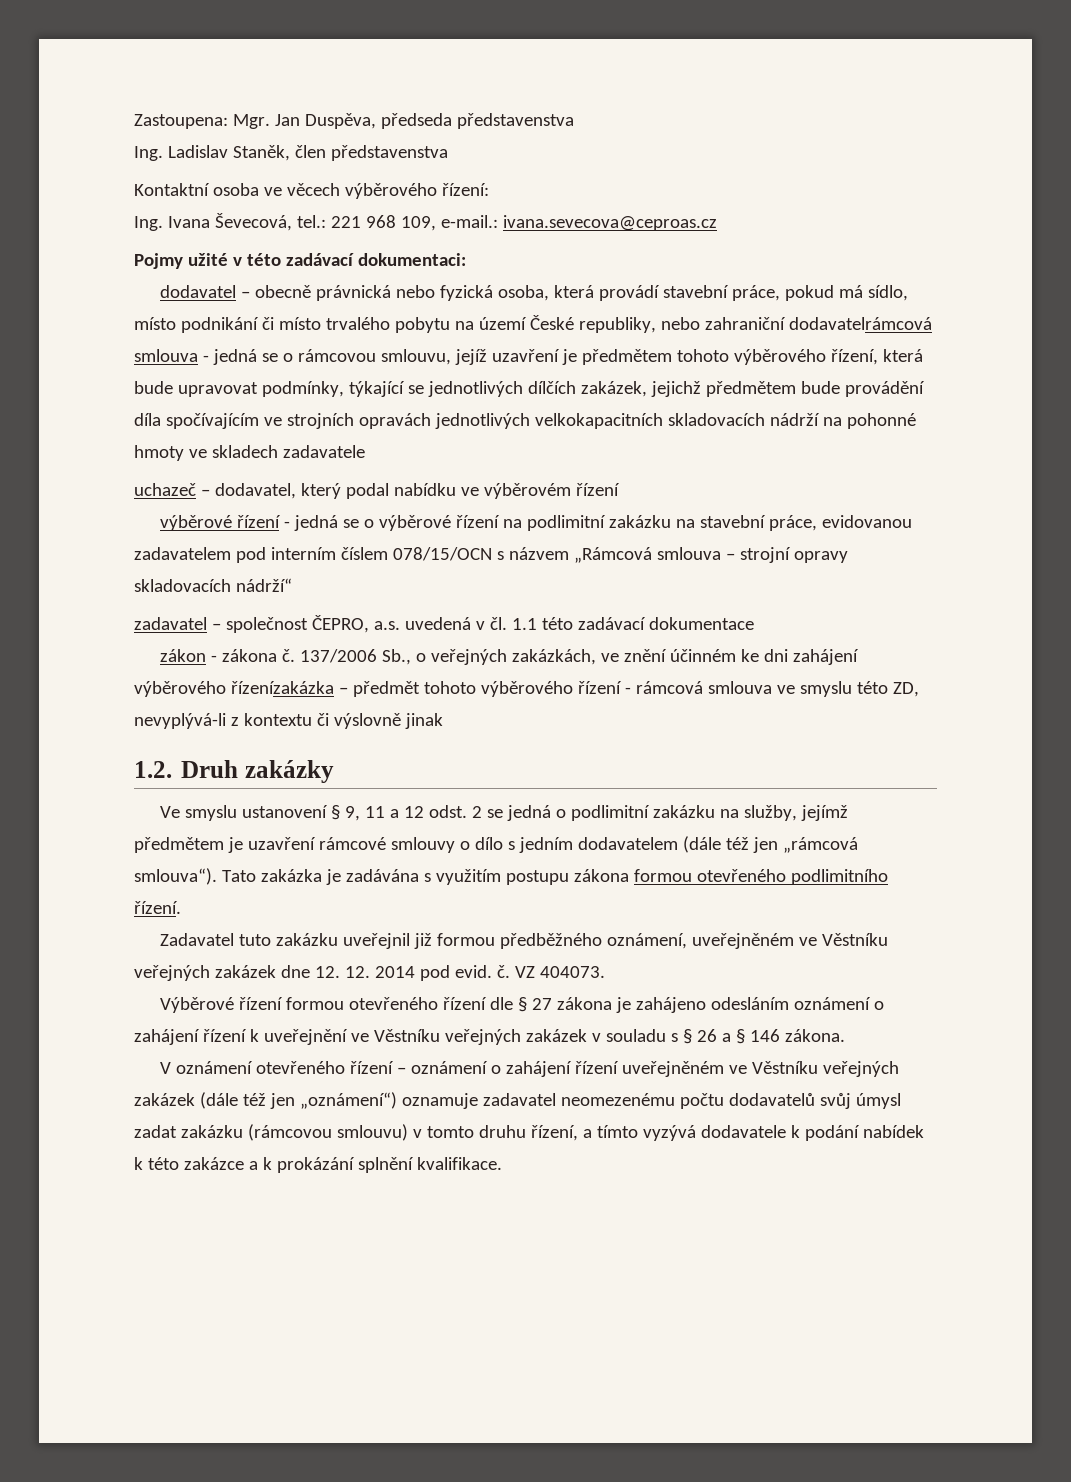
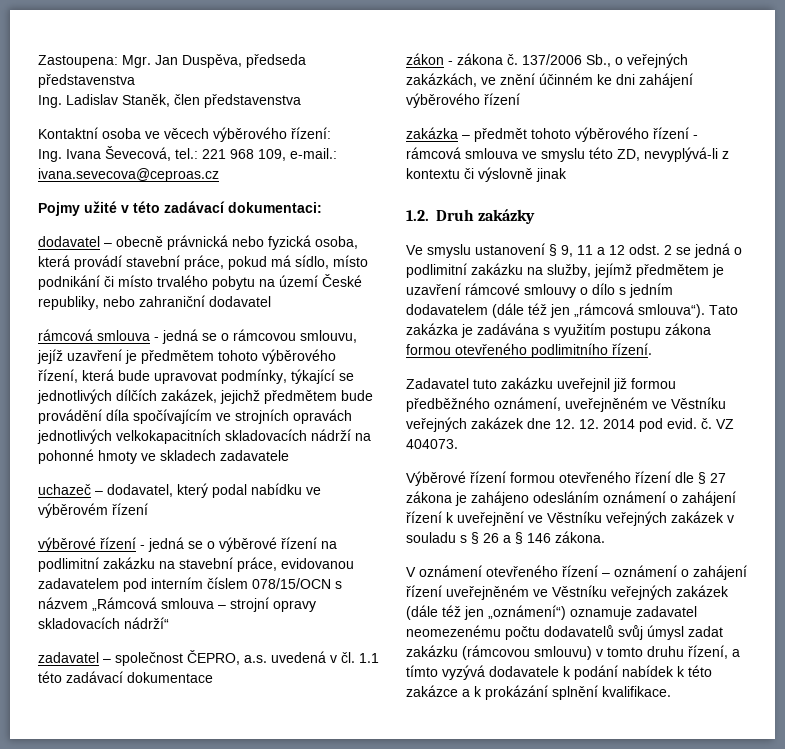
[788,317,932,330] dodavatelrámcová -> [209,296,271,307] [38,329,93,341] dodavatel // rámcová
[230,681,334,694] řízenízakázka -> [484,93,520,105] [406,127,458,139] řízení // zakázka

